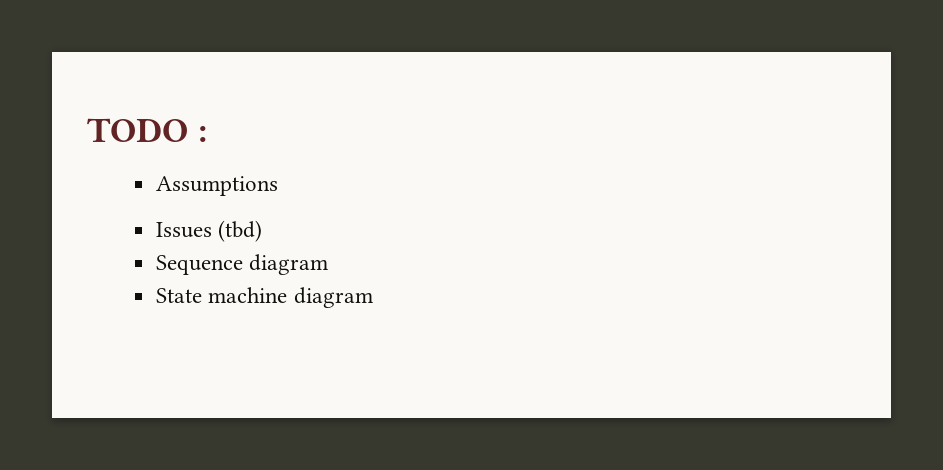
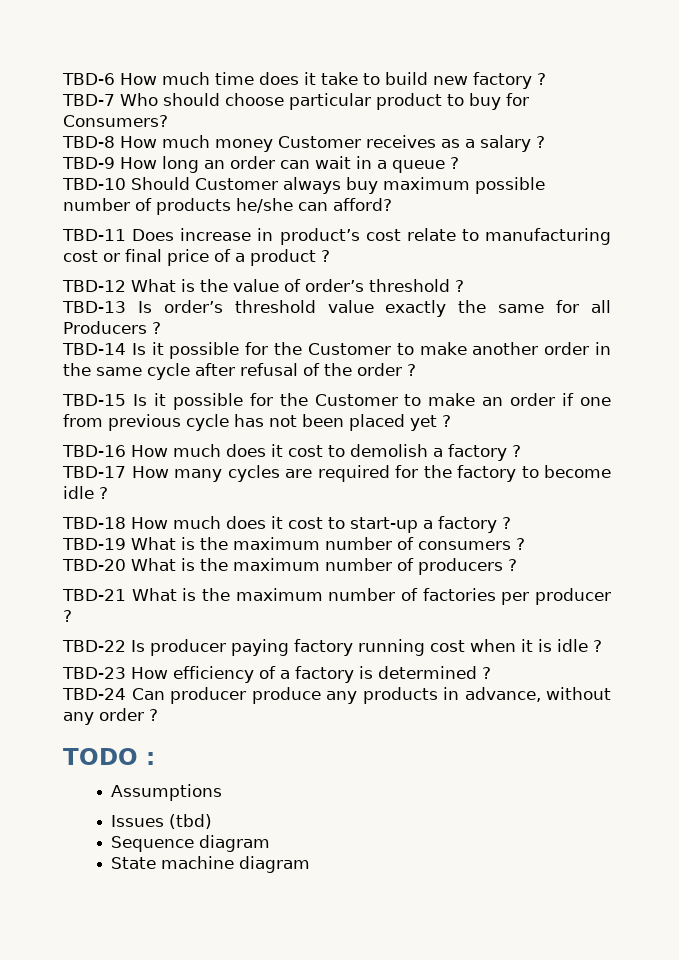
(87, 130) none -> [62,72,546,89] [62,93,529,110] [63,115,168,127] [62,135,545,152] [62,156,459,173] [62,177,545,194] [63,198,392,215] [62,228,611,245] [63,249,330,266] [62,279,464,292] [62,300,612,317] [63,321,161,334] [62,342,611,359] [63,363,416,380] [62,393,612,410] [63,414,451,431] [62,444,521,461] [62,465,611,482] [63,486,108,499] [62,516,511,533] [62,537,525,550] [62,558,517,575] [62,588,611,605] [63,610,72,622] [62,639,602,656] [62,666,491,683] [62,687,611,704] [63,708,158,725] TBD-6 How much time does it take to build new factory ? // TBD-7 Who should choose particular product to buy for Consumers? // TBD-8 How much money Customer receives as a salary ? // TBD-9 How long an order can wait in a queue ? // TBD-10 Should Customer always buy maximum possible number of products he/she can afford? // TBD-11 Does increase in product’s cost relate to manufacturing cost or final price of a product ? // TBD-12 What is the value of order’s threshold ? // TBD-13 Is order’s threshold value exactly the same for all Producers ? // TBD-14 Is it possible for the Customer to make another order in the same cycle after refusal of the order ? // TBD-15 Is it possible for the Customer to make an order if one from previous cycle has not been placed yet ? // TBD-16 How much does it cost to demolish a factory ? // TBD-17 How many cycles are required for the factory to become idle ? // TBD-18 How much does it cost to start-up a factory ? // TBD-19 What is the maximum number of consumers ? // TBD-20 What is the maximum number of producers ? // TBD-21 What is the maximum number of factories per producer ? // TBD-22 Is producer paying factory running cost when it is idle ? // TBD-23 How efficiency of a factory is determined ? // TBD-24 Can producer produce any products in advance, without any order ? //

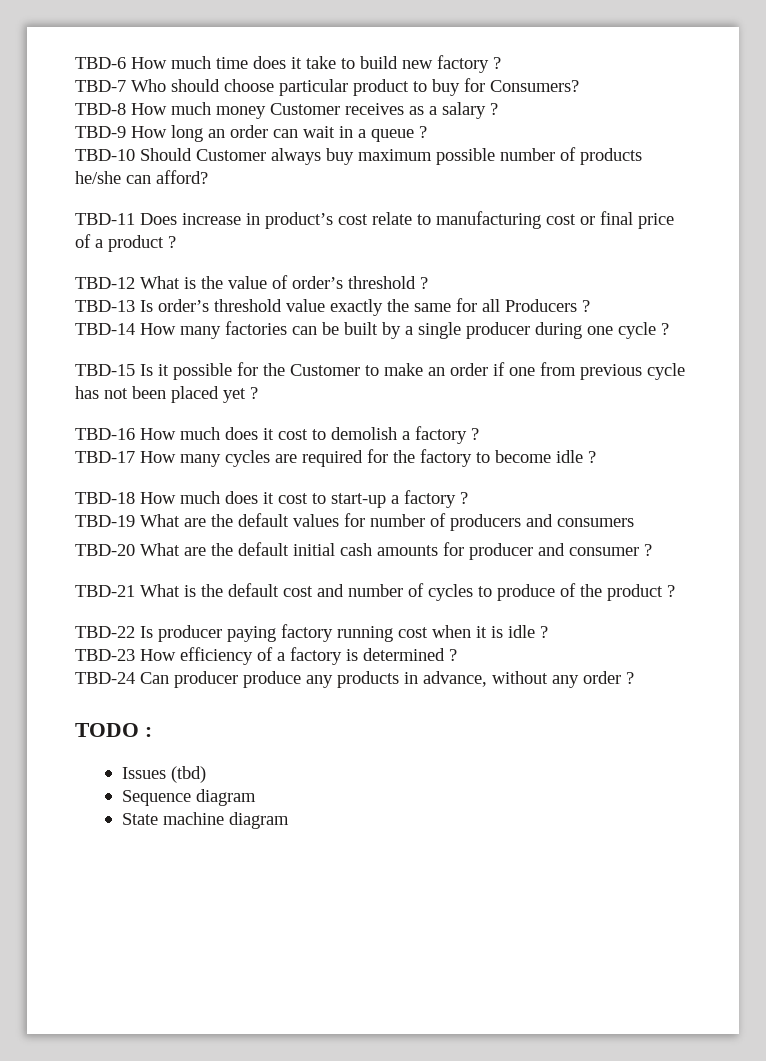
[131,342,611,359] [63,363,402,380] Is it possible for the Customer to make another order in the same cycle after refusal of the order -> [140,321,656,339] How many factories can be built by a single producer during one cycle
[181,537,414,550] is the maximum number of -> [184,513,553,531] are the default values for number of producers and
[516,538,525,550] ? -> (634, 522) none
[181,558,503,575] is the maximum number of producers -> [184,542,639,560] are the default initial cash amounts for producer and consumer
[235,588,611,605] maximum number of factories per producer -> [228,583,663,601] default cost and number of cycles to produce of the product
[111,784,223,801] // Assumptions -> (152, 732) none

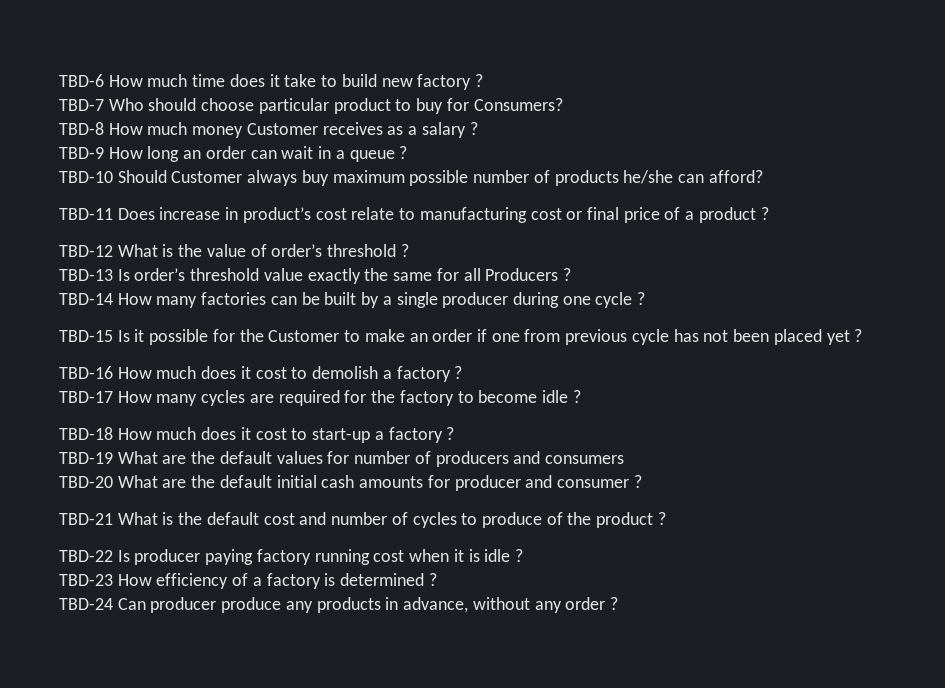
[75,723,152,737] [121,766,206,783] [121,789,256,806] [121,812,289,829] // TODO : // Issues (tbd) // Sequence diagram // State machine diagram -> (618, 603) none

